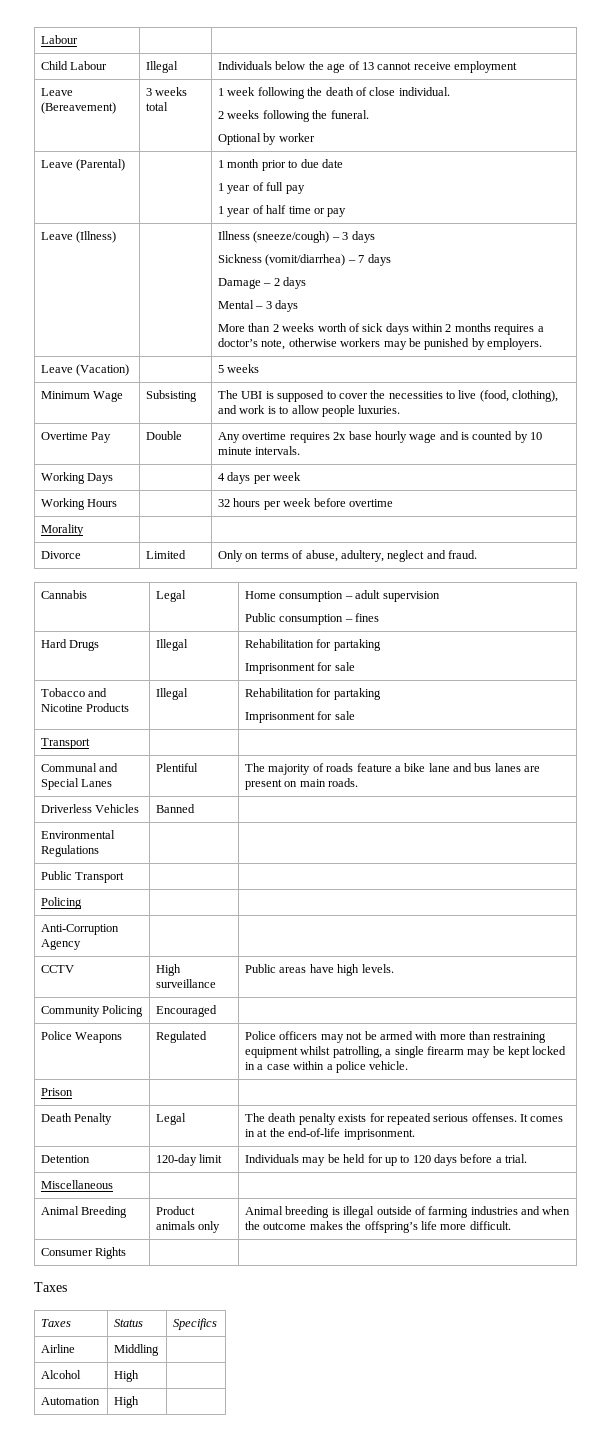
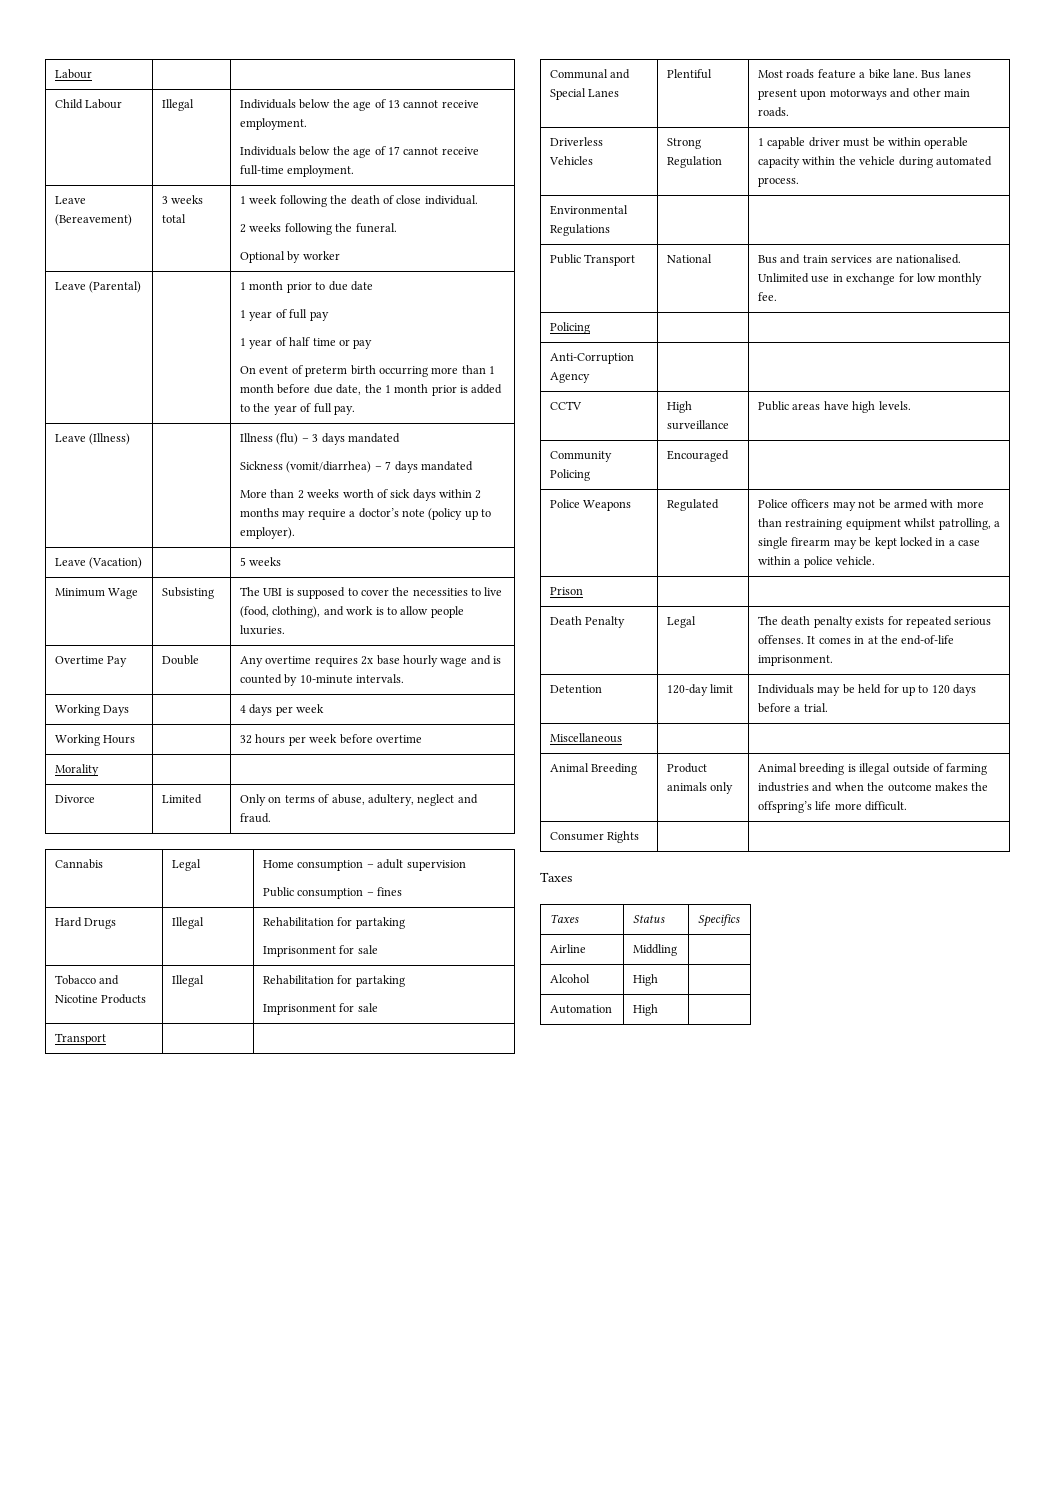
[454,61,518,73] employment -> [240,118,308,130] [240,146,479,158] [240,165,355,177] employment. // Individuals below the age of 17 cannot receive full-time employment.
(347, 212) none -> [240,365,496,377] [240,384,503,396] [240,403,355,415] // On event of preterm birth occurring more than 1 month before due date, the 1 month prior is added to the year of full pay.
[253,231,375,243] (sneeze/cough) – 3 days -> [276,433,400,445] (flu) – 3 days mandated
[218,277,307,289] [218,300,299,312] // Damage – 2 days // Mental – 3 days -> [420,461,473,471] mandated
[494,324,544,335] [218,338,543,350] requires a doctor’s note, otherwise workers may be punished by employers. -> [282,508,492,520] [240,527,296,539] may require a doctor’s note (policy up to employer).
[530,432,543,440] [218,447,253,455] 10 minute -> [299,675,353,684] 10-minute
[245,763,324,775] The majority of -> [758,70,784,78] Most
[428,763,541,772] [245,778,359,790] [41,804,140,813] [156,804,196,813] [41,830,116,839] [41,845,100,857] [41,871,125,883] lane and bus lanes are present on main roads. // Driverless Vehicles | Banned | // Environmental Regulations | | // Public Transport | | -> [892,69,971,79] [758,88,970,100] [758,107,790,117] [550,137,604,146] [549,156,594,165] [667,138,702,149] [667,156,723,168] [758,137,969,149] [758,156,992,168] [758,177,800,187] [550,205,629,215] [550,224,611,236] [550,254,636,266] [667,254,713,263] [758,254,961,264] [758,273,983,285] [758,292,778,301] lane. Bus lanes present upon motorways and other main roads. // Driverless Vehicles | Strong Regulation | 1 capable driver must be within operable capacity within the vehicle during automated process. // Environmental Regulations | | // Public Transport | National | Bus and train services are nationalised. Unlimited use in exchange for low monthly fee.

